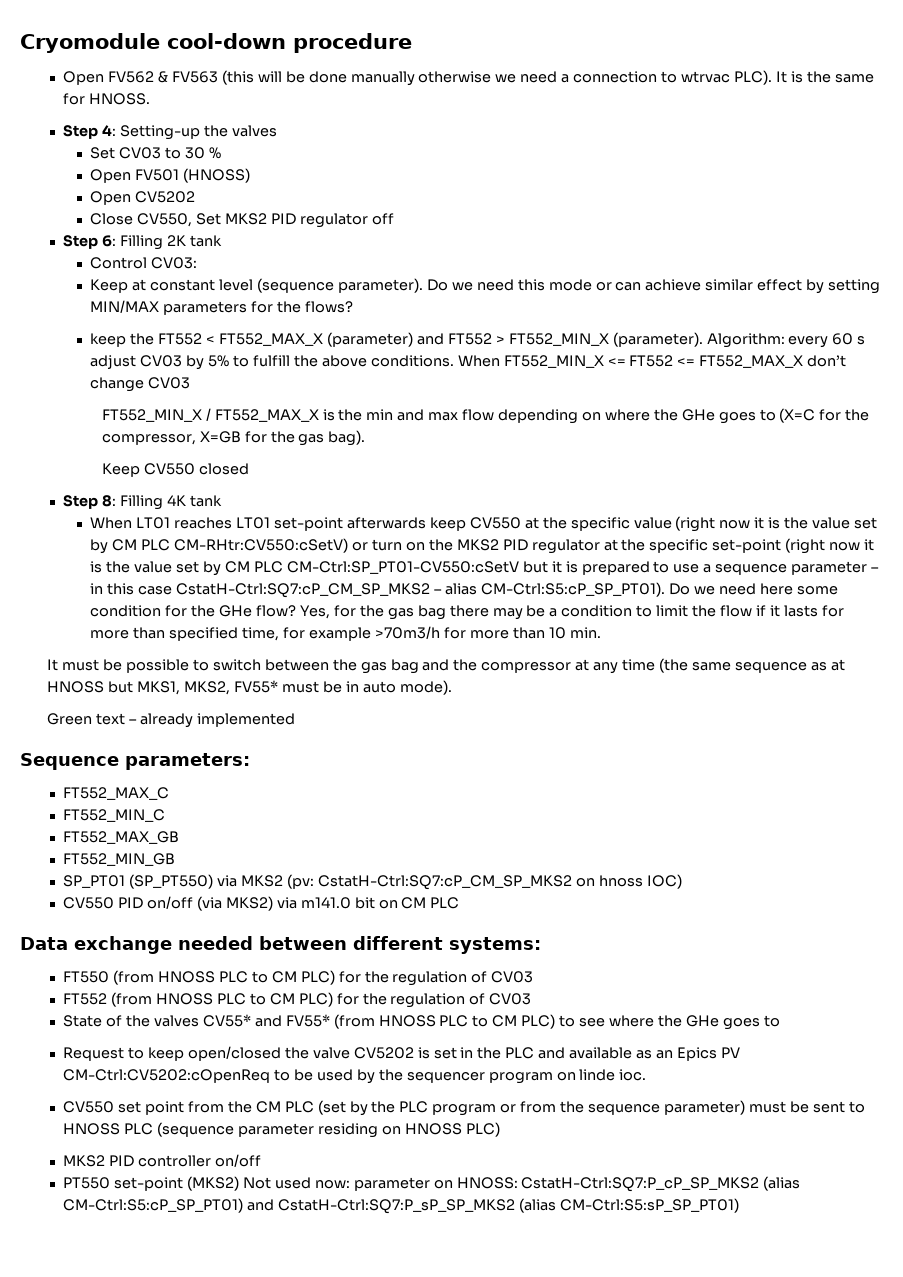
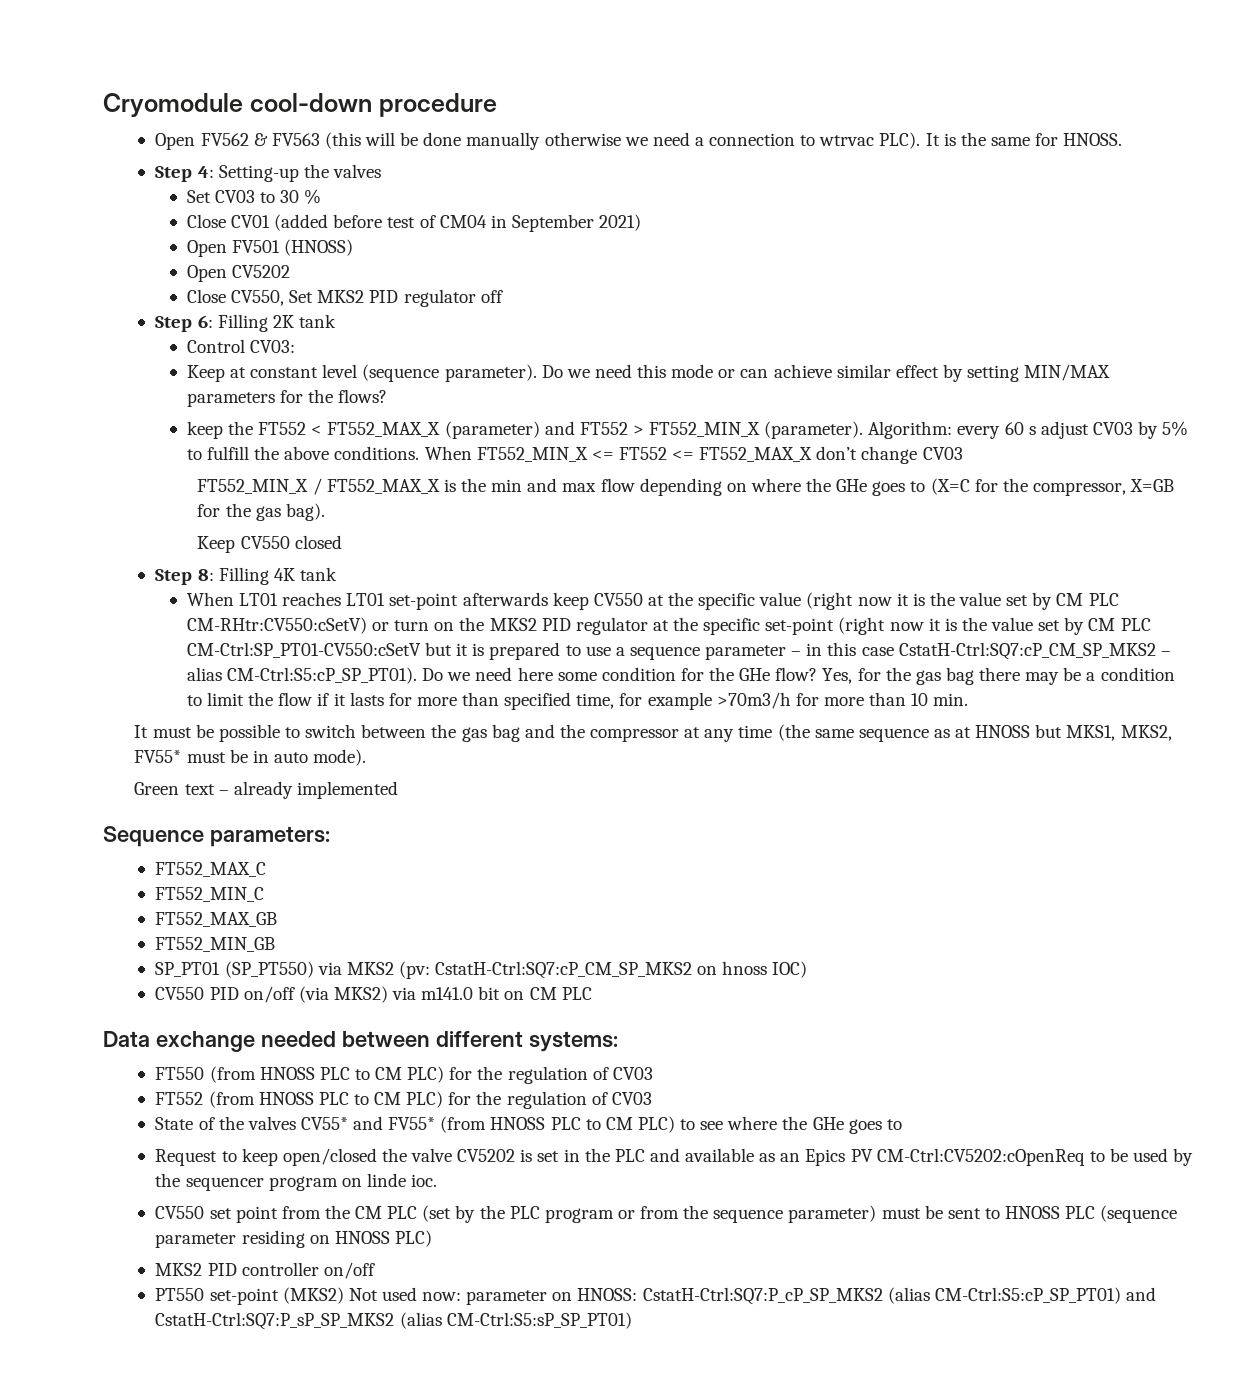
(222, 153) none -> [186,214,642,232] // Close CV01 (added before test of CM04 in September 2021)

